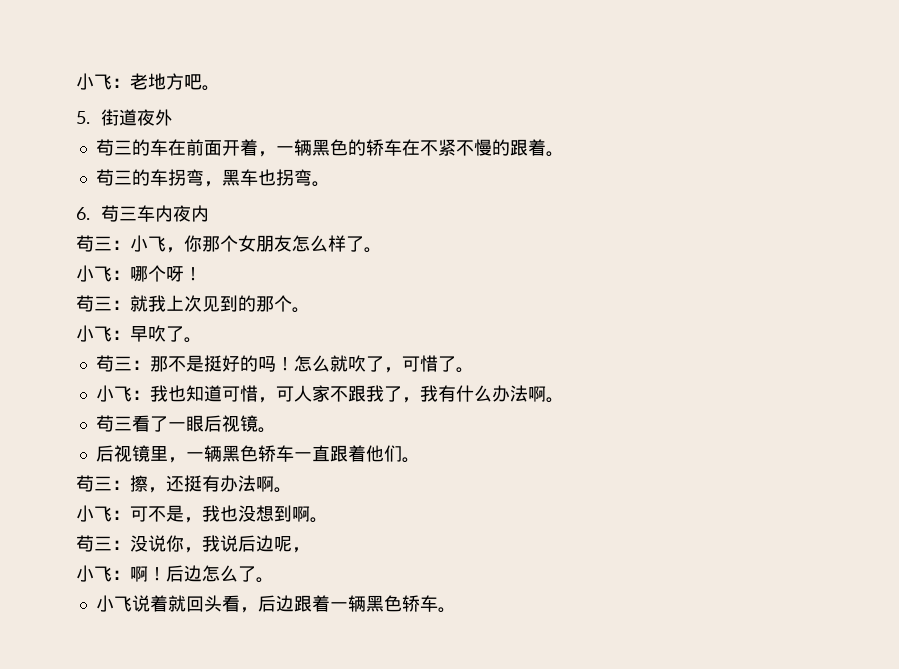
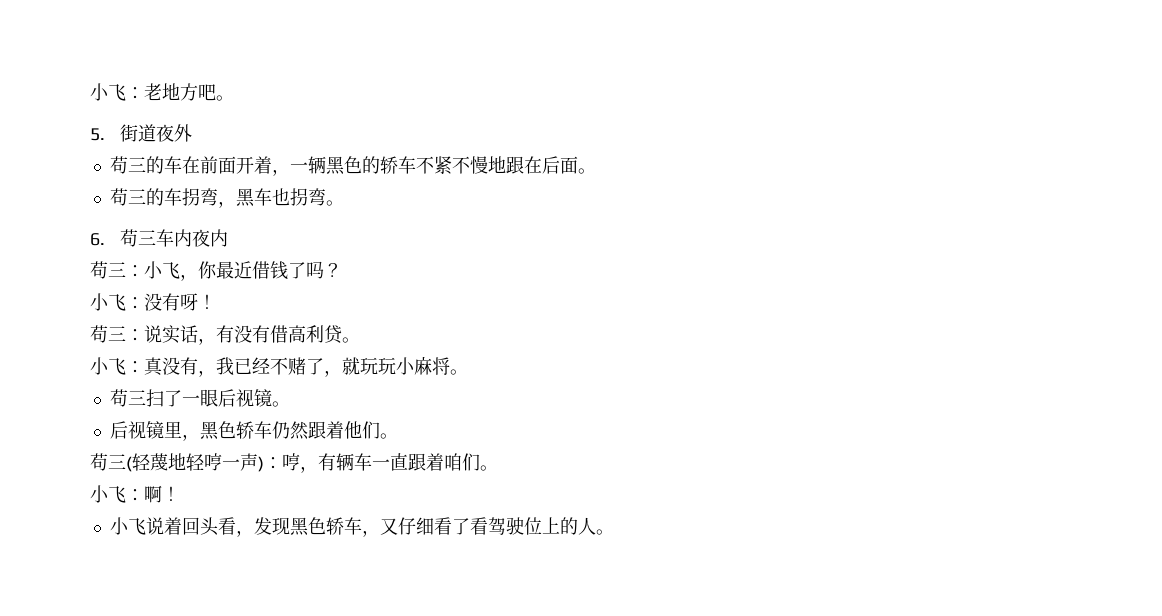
[401,139,420,156] 在 -> (416, 165) none
[491,139,546,156] 的跟着 -> [487,156,578,174] 地跟在后面
[202,235,382,253] [76,265,166,282] 那个女朋友怎么样了。 // 小飞：哪个 -> [216,261,342,280] [90,293,180,311] 最近借钱了吗？ // 小飞：没有
[130,295,310,313] [76,325,202,343] [95,355,474,373] [95,385,564,403] [95,415,150,432] 就我上次见到的那个。 // 小飞：早吹了。 // 苟三：那不是挺好的吗！怎么就吹了，可惜了。 // 小飞：我也知道可惜，可人家不跟我了，我有什么办法啊。 // 苟三看 -> [144,325,360,345] [90,356,468,377] [109,389,164,407] 说实话，有没有借高利贷。 // 小飞：真没有，我已经不赌了，就玩玩小麻将。 // 苟三扫
[185,445,330,462] 一辆黑色轿车一直 -> [199,421,309,440] 黑色轿车仍然
[112,475,292,493] [76,505,328,523] [76,535,310,553] ：擦，还挺有办法啊。 // 小飞：可不是，我也没想到啊。 // 苟三：没说你，我说后边呢， -> [126,453,498,473] (轻蔑地轻哼一声)：哼，有辆车一直跟着咱们。
[166,565,274,583] 后边怎么了。 -> (180, 493) none
[167,595,186,612] 就 -> (182, 526) none
[257,595,438,612] 后边跟着一辆黑色轿车 -> [253,517,596,537] 发现黑色轿车，又仔细看了看驾驶位上的人

